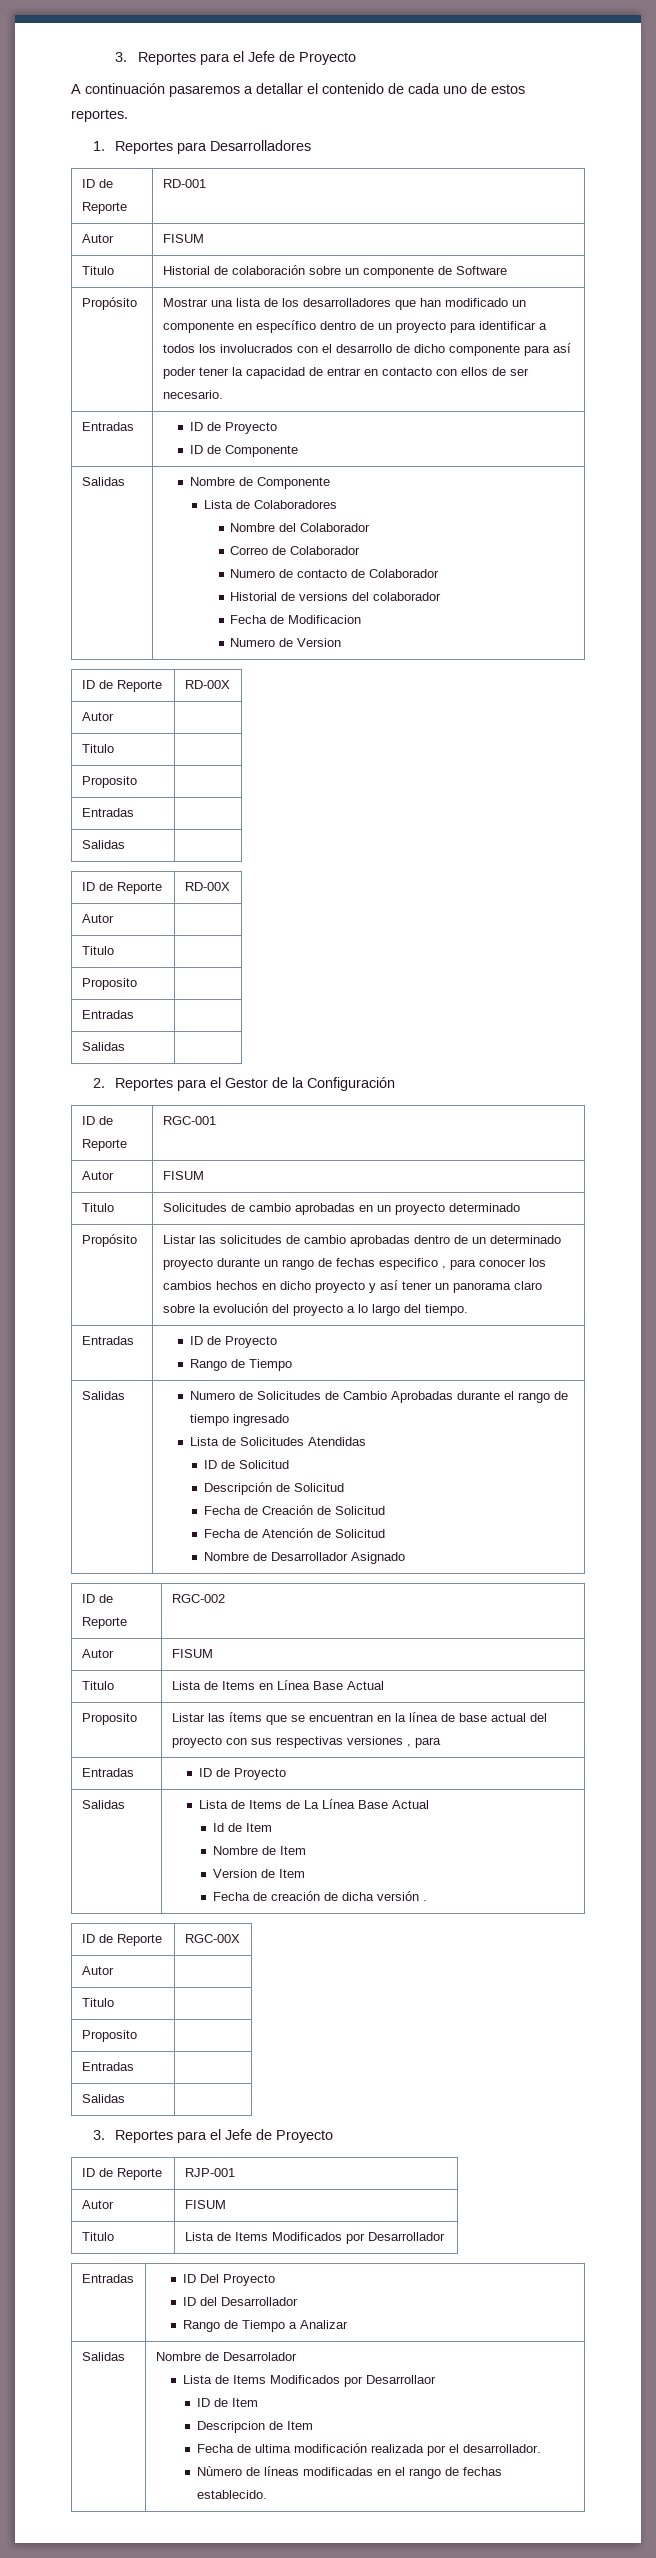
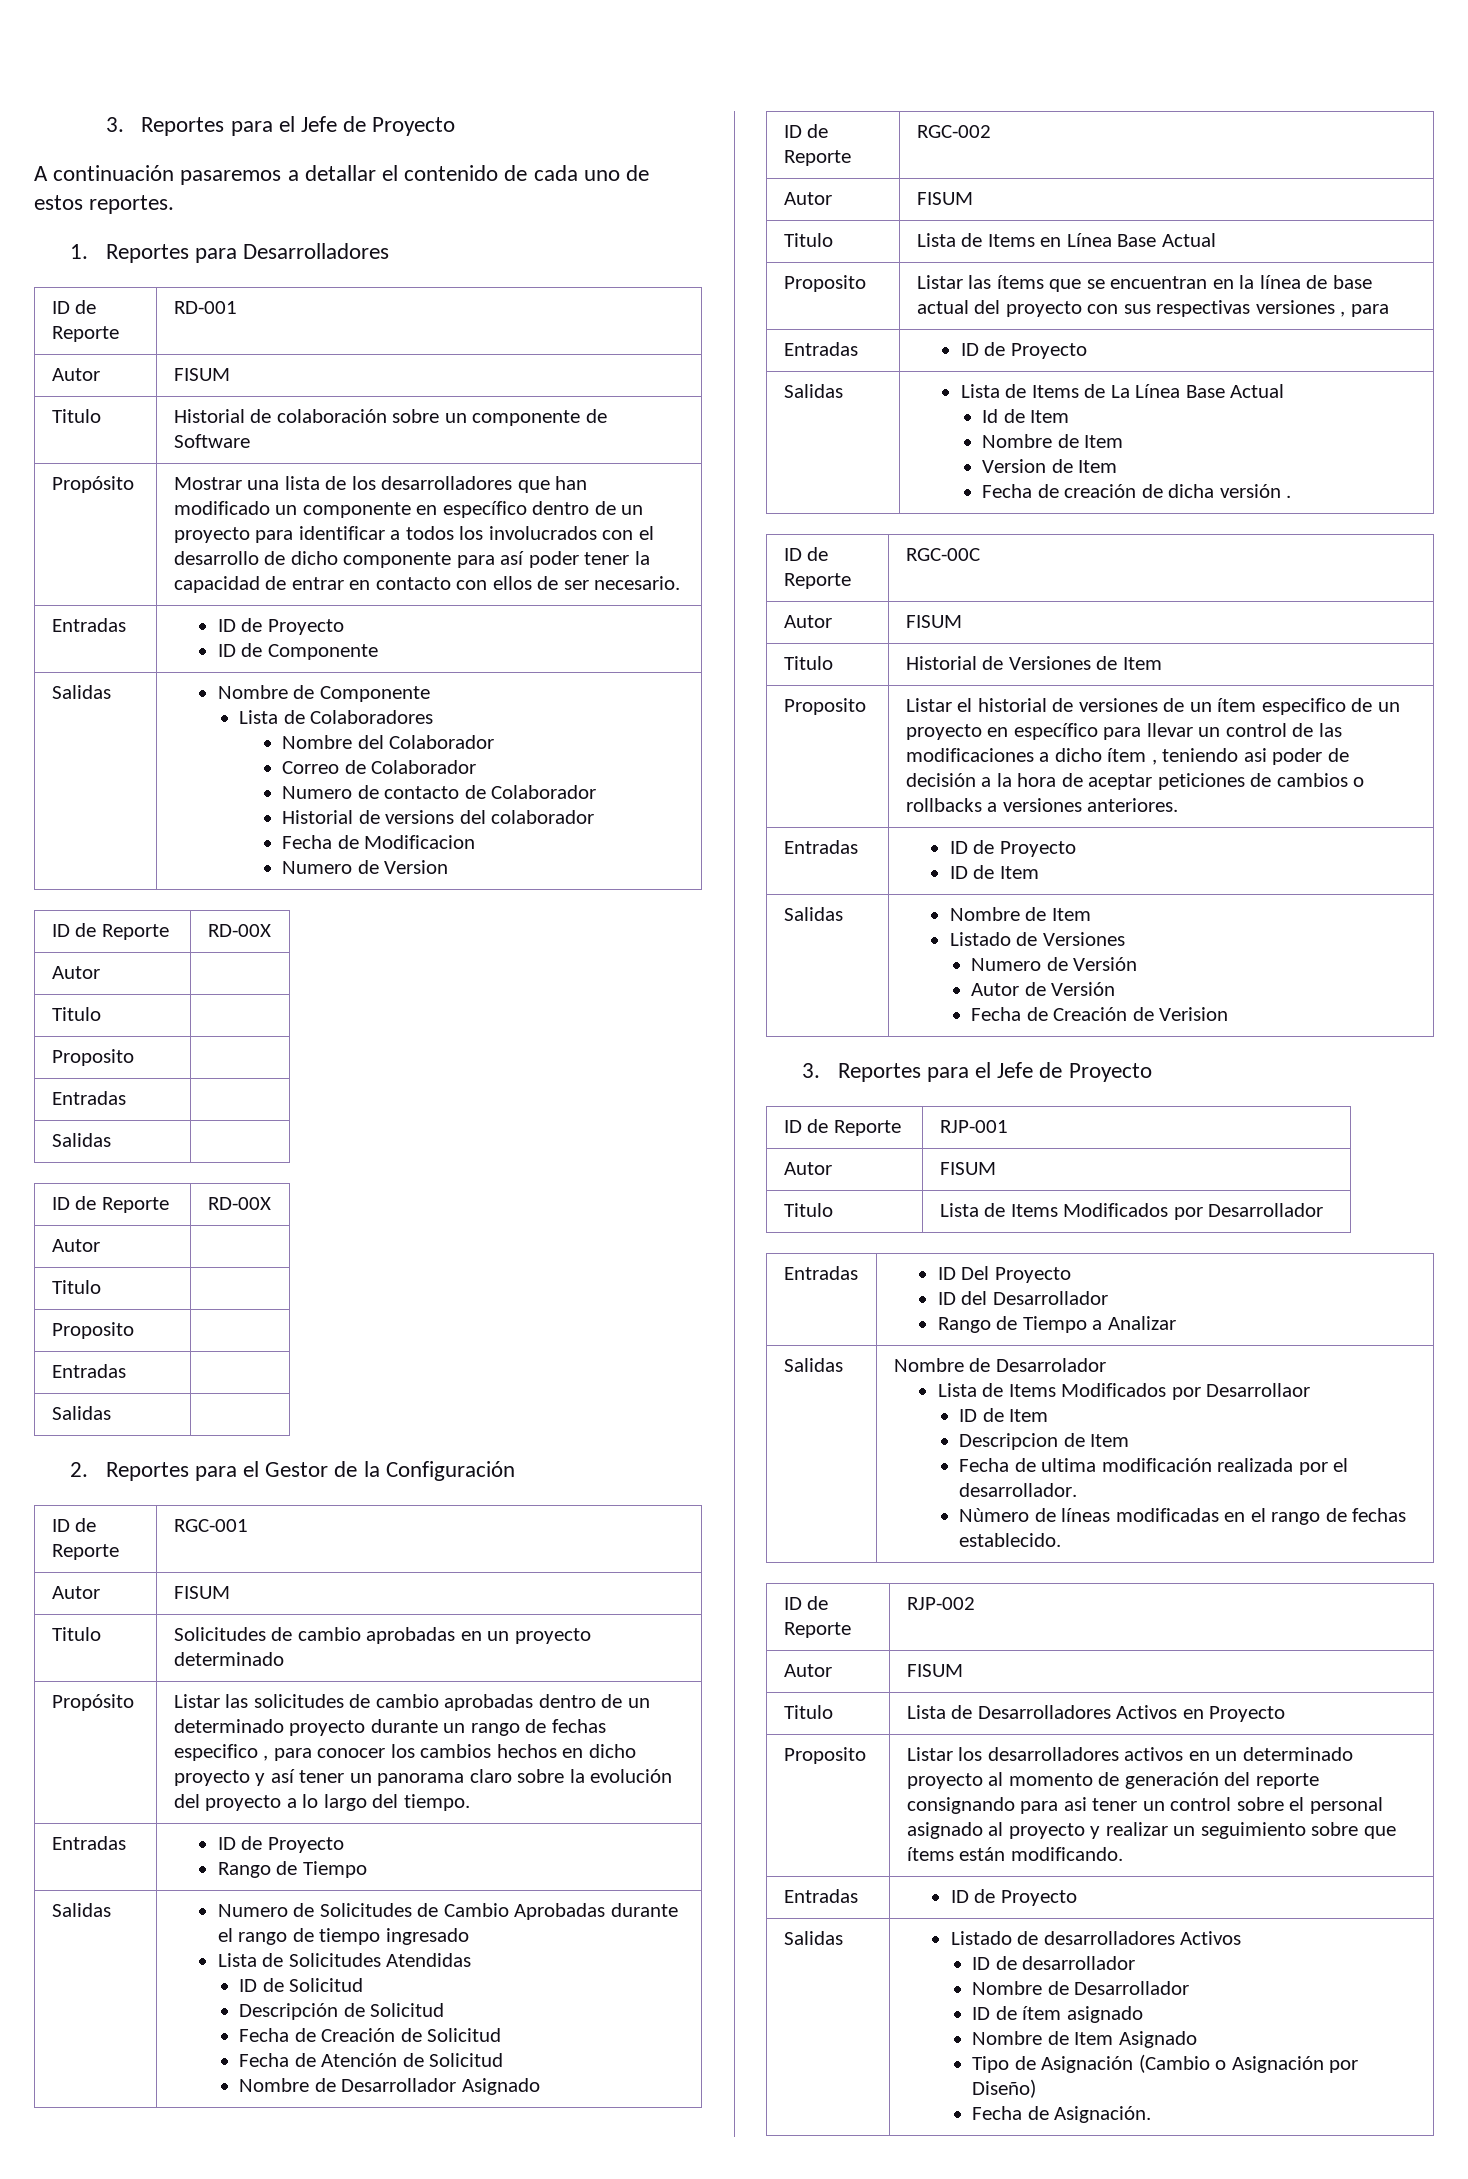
[184,1934,240,1943] [81,1966,114,1975] [81,1998,114,2007] [81,2030,137,2042] [81,2062,134,2071] [81,2094,125,2103] RGC-00X // Autor | // Titulo | // Proposito | // Entradas | // Salidas | -> [905,548,980,561] [783,615,832,628] [905,615,962,628] [783,656,833,670] [905,656,1162,670] [783,698,866,715] [905,698,1400,715] [905,723,1342,740] [905,748,1349,765] [905,773,1365,790] [905,798,1179,812] [783,840,858,854] [949,840,1076,857] [949,865,1039,879] [783,907,843,921] [949,907,1091,921] [949,932,1125,946] [971,957,1138,971] [971,982,1116,996] [971,1007,1229,1021] RGC-00C // Autor | FISUM // Titulo | Historial de Versiones de Item // Proposito | Listar el historial de versiones de un ítem especifico de un proyecto en específico para llevar un control de las modificaciones a dicho ítem , teniendo asi poder de decisión a la hora de aceptar peticiones de cambios o rollbacks a versiones anteriores. // Entradas | ID de Proyecto // ID de Item // Salidas | Nombre de Item // Listado de Versiones // Numero de Versión // Autor de Versión // Fecha de Creación de Verision
(267, 2494) none -> [783,1596,829,1610] [783,1622,851,1638] [906,1597,975,1610] [783,1664,832,1677] [906,1664,963,1677] [783,1705,833,1719] [906,1705,1286,1722] [783,1747,866,1764] [906,1747,1353,1761] [906,1772,1319,1789] [906,1797,1383,1814] [906,1822,1396,1839] [906,1847,1123,1861] [783,1889,858,1903] [950,1889,1077,1906] [783,1931,843,1945] [950,1931,1242,1945] [972,1956,1136,1970] [972,1981,1190,1995] [972,2006,1143,2023] [972,2031,1197,2048] [972,2054,1359,2073] [972,2079,1037,2098] [972,2106,1152,2123] // ID de Reporte | RJP-002 // Autor | FISUM // Titulo | Lista de Desarrolladores Activos en Proyecto // Proposito | Listar los desarrolladores activos en un determinado proyecto al momento de generación del reporte consignando para asi tener un control sobre el personal asignado al proyecto y realizar un seguimiento sobre que ítems están modificando. // Entradas | ID de Proyecto // Salidas | Listado de desarrolladores Activos // ID de desarrollador // Nombre de Desarrollador // ID de ítem asignado // Nombre de Item Asignado // Tipo de Asignación (Cambio o Asignación por Diseño) // Fecha de Asignación.

